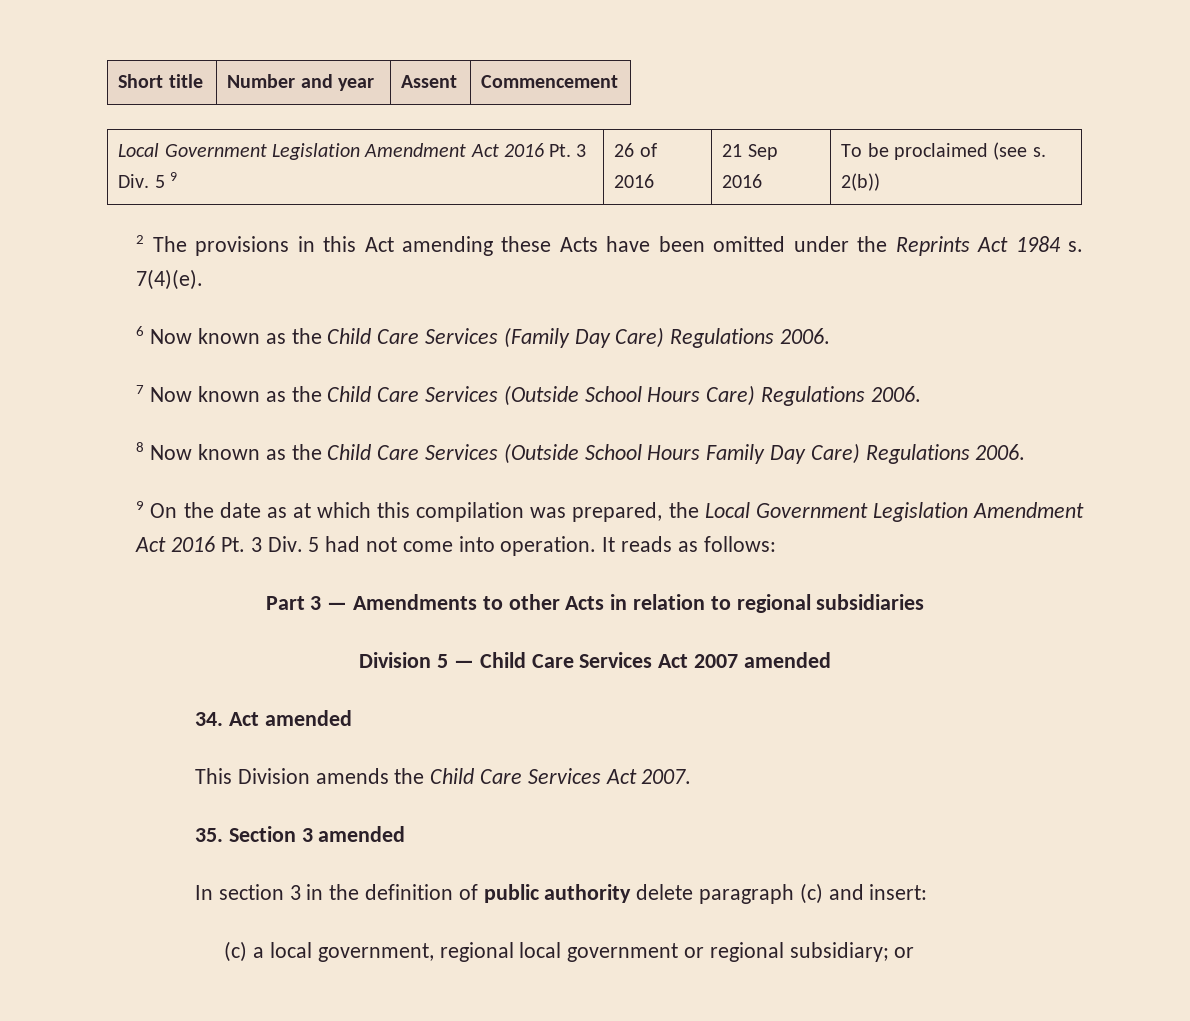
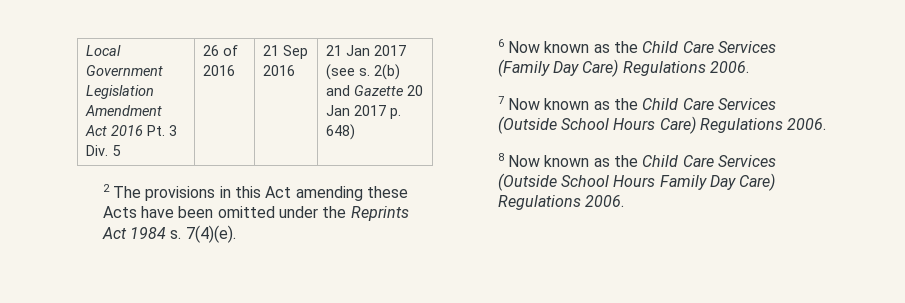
[118,74,203,88] [227,74,374,91] [401,75,458,88] [481,75,619,88] Short title | Number and year | Assent | Commencement // -> (86, 50) none
[169,172,177,181] 9 -> (122, 150) none
[841,142,1046,160] [841,173,881,191] To be proclaimed (see s. 2(b)) -> [326,45,407,56] [326,64,401,80] [326,85,424,96] [326,105,402,119] [326,124,356,140] 21 Jan 2017 (see s. 2(b) and Gazette 20 Jan 2017 p. 648)
[136,501,1085,522] [135,536,776,556] [265,594,925,613] [359,652,831,668] [194,710,352,726] [194,768,692,784] [194,826,406,842] [194,883,928,904] [224,941,915,962] // 9 On the date as at which this compilation was prepared, the Local Government Legislation Amendment Act 2016 Pt. 3 Div. 5 had not come into operation. It reads as follows: // Part 3 — Amendments to other Acts in relation to regional subsidiaries // Division 5 — Child Care Services Act 2007 amended // 34. Act amended // This Division amends the Child Care Services Act 2007. // 35. Section 3 amended // In section 3 in the definition of public authority delete paragraph (c) and insert: // (c) a local government, regional local government or regional subsidiary; or -> (625, 201) none

